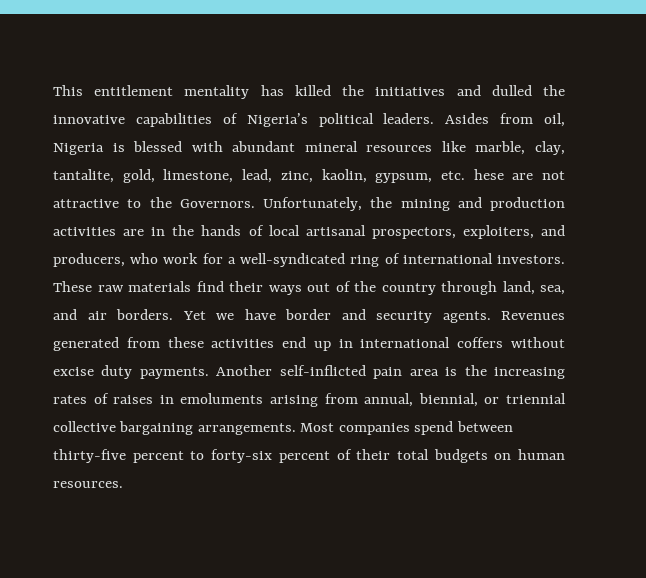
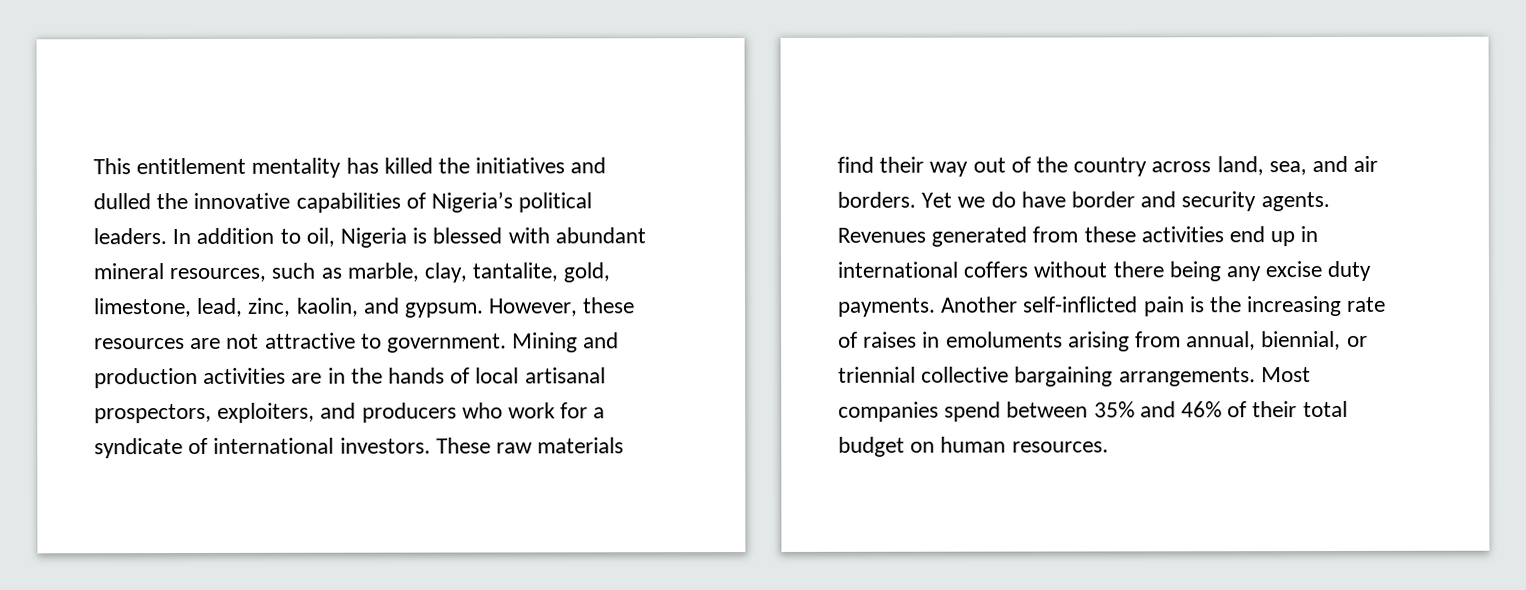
[445,113,534,124] Asides from -> [172,227,301,245] In addition to
[366,141,466,152] resources like -> [169,262,342,283] resources, such as
[375,169,565,183] [53,197,450,211] gypsum, etc. hese are not attractive to the Governors. Unfortunately, the mining -> [363,297,636,318] [94,332,579,353] and gypsum. However, these resources are not attractive to government. Mining
[53,253,125,267] producers, -> [361,402,457,423] producers
[240,253,380,267] well-syndicated ring -> [94,438,183,459] syndicate
[268,285,302,295] ways -> [929,161,969,177] way
[441,281,497,295] through -> [1151,161,1212,173] across
(234, 316) none -> [990,191,1016,208] do
(565, 342) none -> [1112,261,1262,282] there being any
[409,369,439,376] area -> (1185, 306) none
[53,395,87,404] rates -> [1347,296,1387,312] rate
[53,449,330,463] thirty-five percent to forty-six percent -> [1093,401,1223,418] 35% and 46%
[433,449,488,463] budgets -> [838,436,905,457] budget

